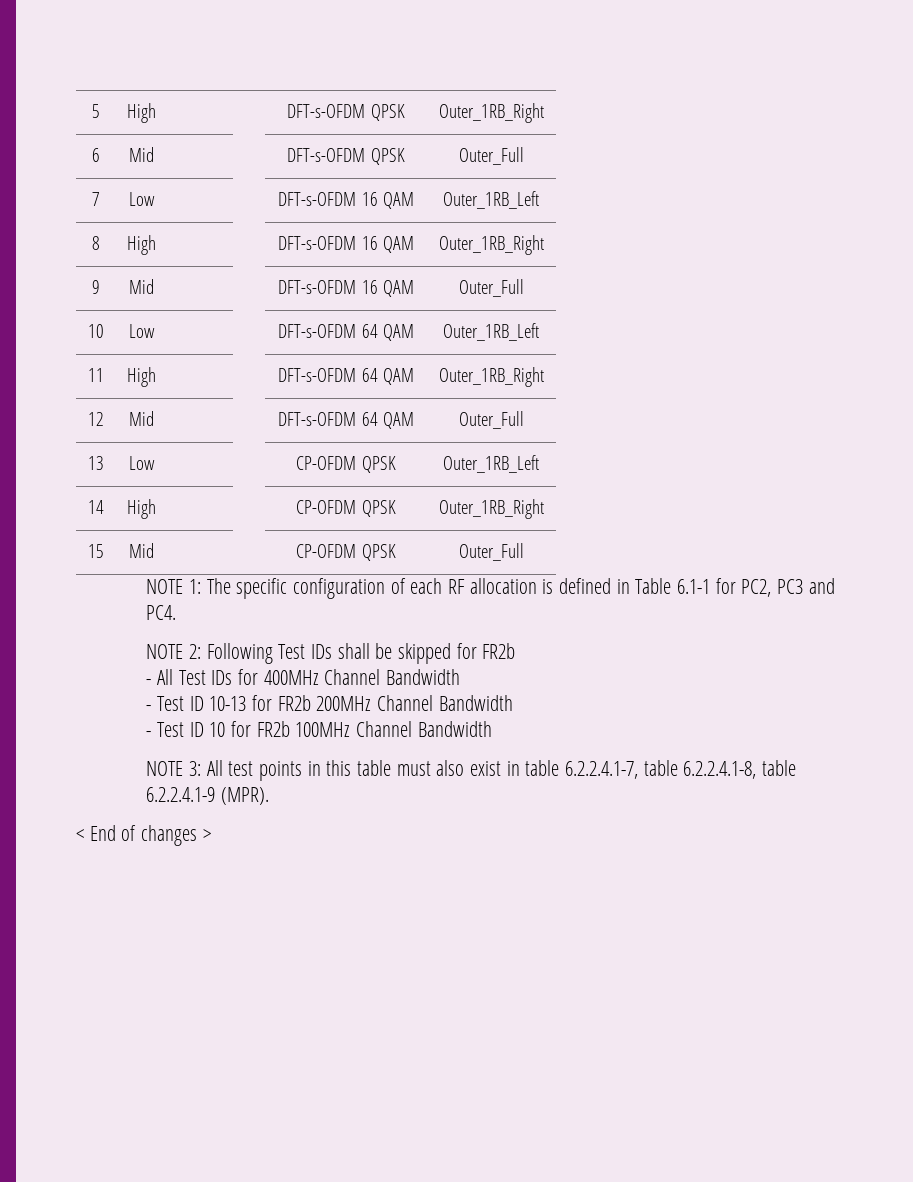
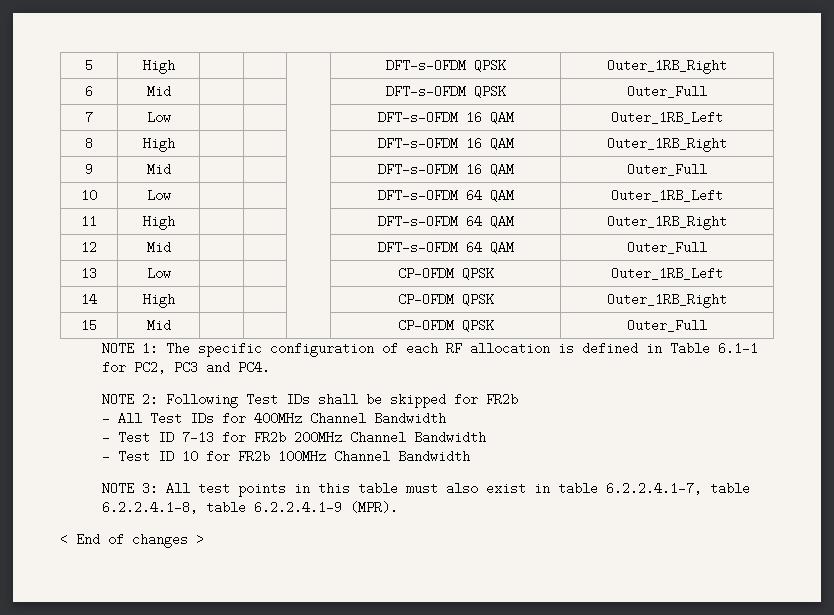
[209,696,247,711] 10-13 -> [182,431,215,444] 7-13

